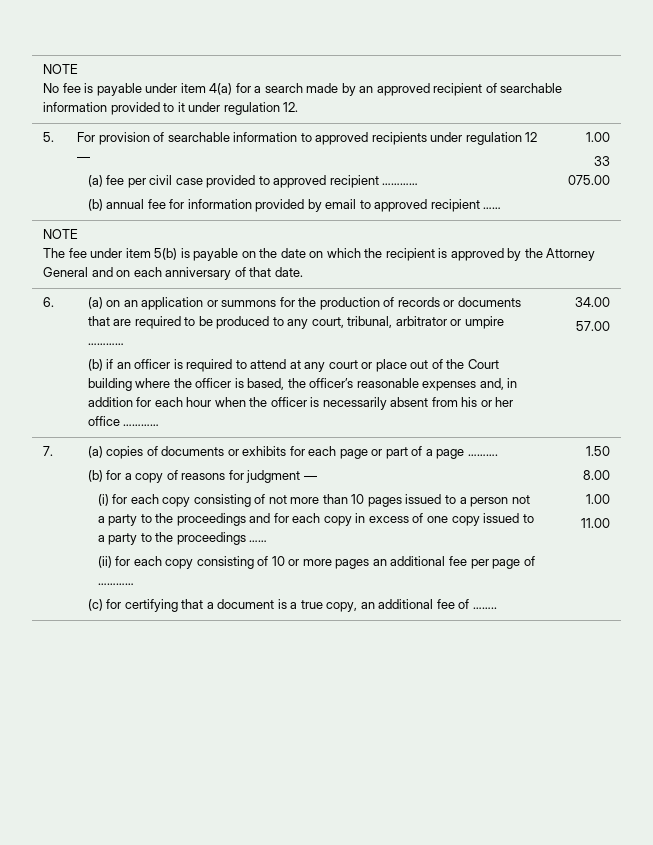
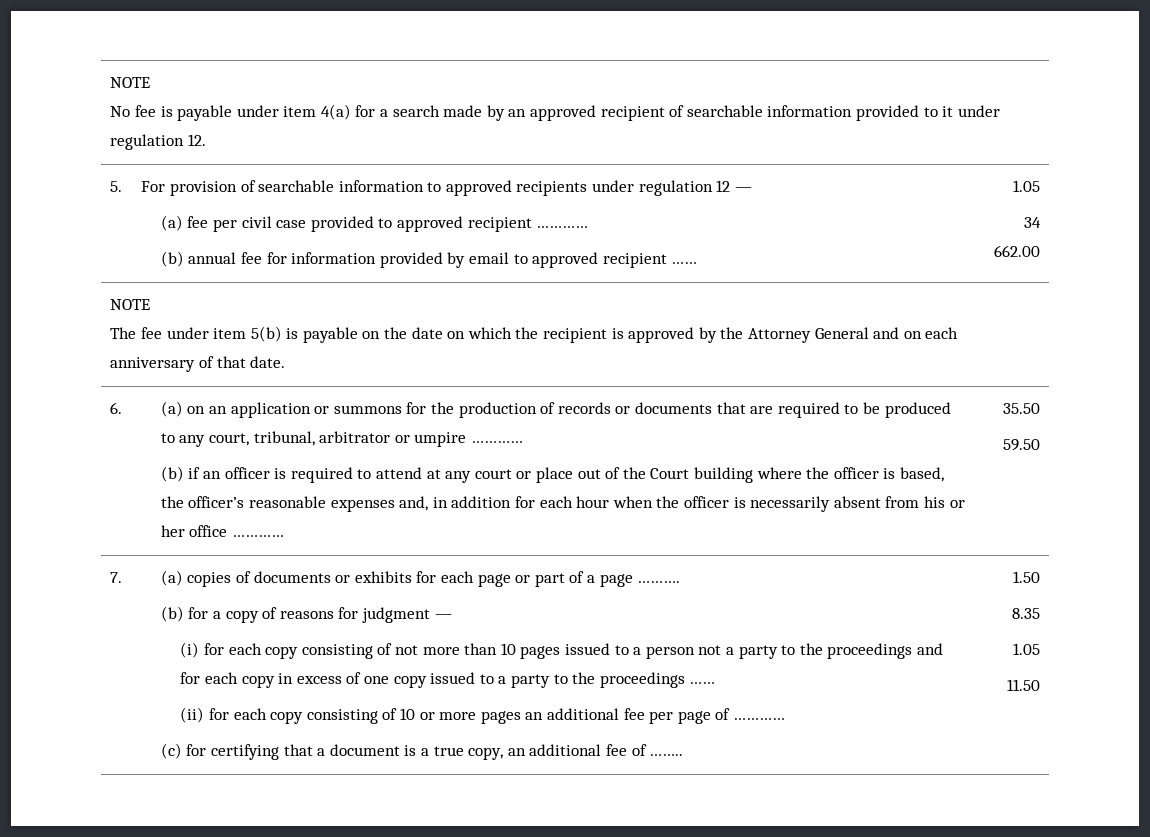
[585,132,610,142] [593,156,610,166] [567,175,610,185] 1.00 // 33 075.00 -> [1012,180,1040,192] [1023,217,1041,228] [993,245,1040,257] 1.05 // 34 662.00
[574,297,610,307] [575,321,610,331] 34.00 // 57.00 -> [1002,403,1040,414] [1002,439,1040,451] 35.50 // 59.50
[582,470,610,480] [585,494,610,504] [580,518,610,528] 8.00 // 1.00 // 11.00 -> [1011,608,1040,619] [1012,643,1040,655] [1006,679,1040,691] 8.35 // 1.05 // 11.50

